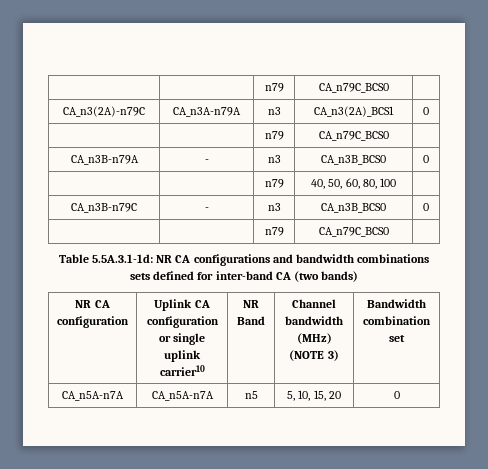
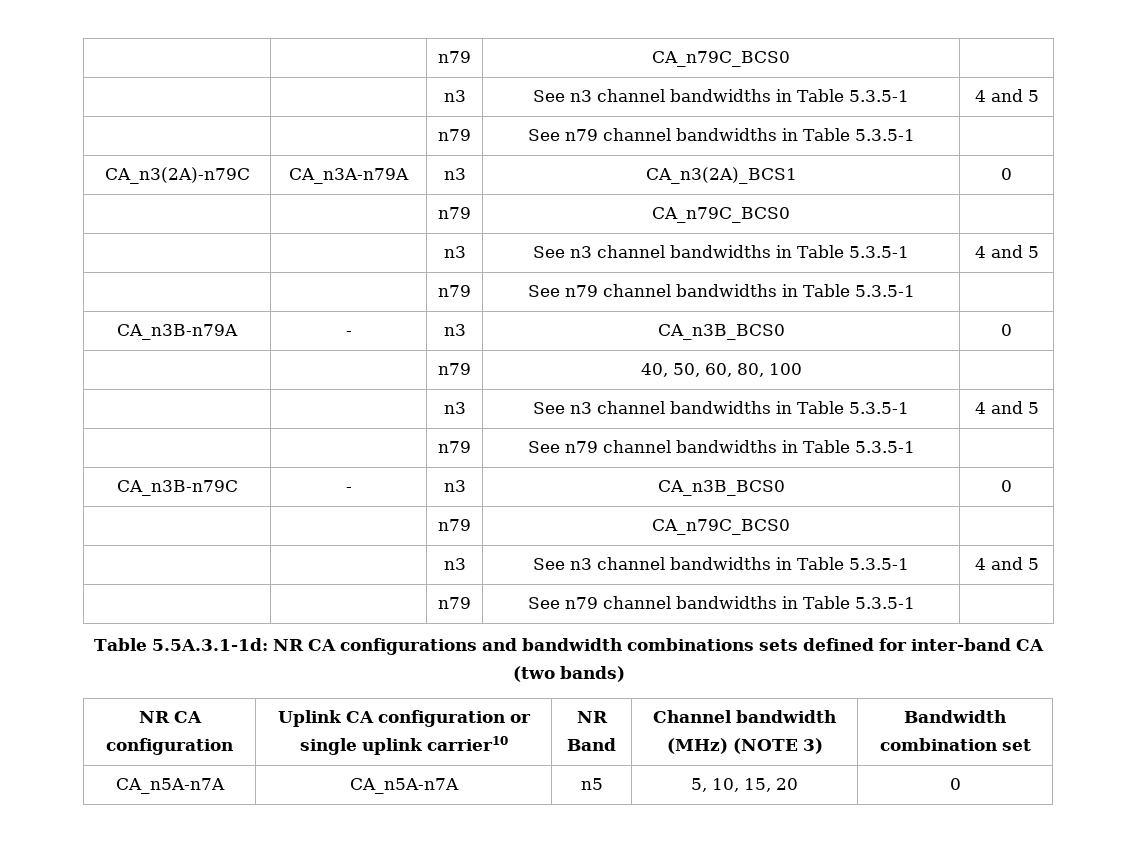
[264,83,284,92] [318,83,389,93] | | n79 | CA_n79C_BCS0 | -> [438,51,471,63] [652,51,790,67] [443,90,466,102] [533,89,909,102] [974,89,1039,102] [438,129,471,141] [527,128,915,141] | | n79 | CA_n79C_BCS0 | // | | n3 | See n3 channel bandwidths in Table 5.3.5-1 | 4 and 5 // | | n79 | See n79 channel bandwidths in Table 5.3.5-1 |
(389, 136) none -> [443,246,466,258] [533,245,909,258] [974,245,1039,258] [438,285,471,297] [527,284,915,297] // | | n3 | See n3 channel bandwidths in Table 5.3.5-1 | 4 and 5 // | | n79 | See n79 channel bandwidths in Table 5.3.5-1 |
(396, 182) none -> [443,402,466,414] [533,401,909,414] [974,401,1039,414] [438,441,471,453] [527,440,915,453] // | | n3 | See n3 channel bandwidths in Table 5.3.5-1 | 4 and 5 // | | n79 | See n79 channel bandwidths in Table 5.3.5-1 |
(389, 232) none -> [443,558,466,570] [533,557,909,570] [974,557,1039,570] [438,597,471,609] [527,596,915,609] // | | n3 | See n3 channel bandwidths in Table 5.3.5-1 | 4 and 5 // | | n79 | See n79 channel bandwidths in Table 5.3.5-1 |

